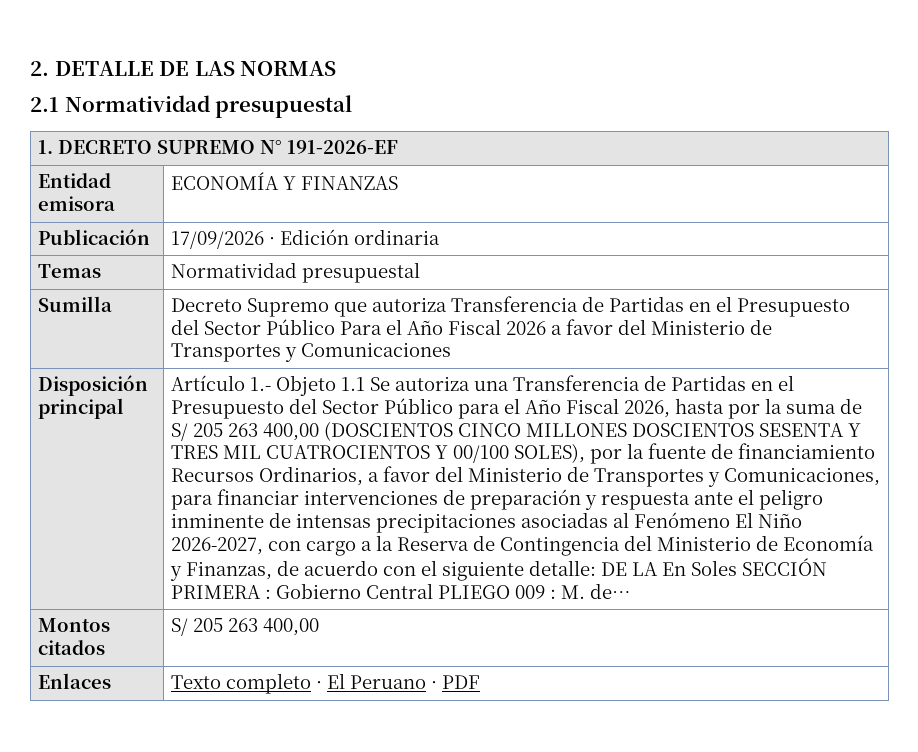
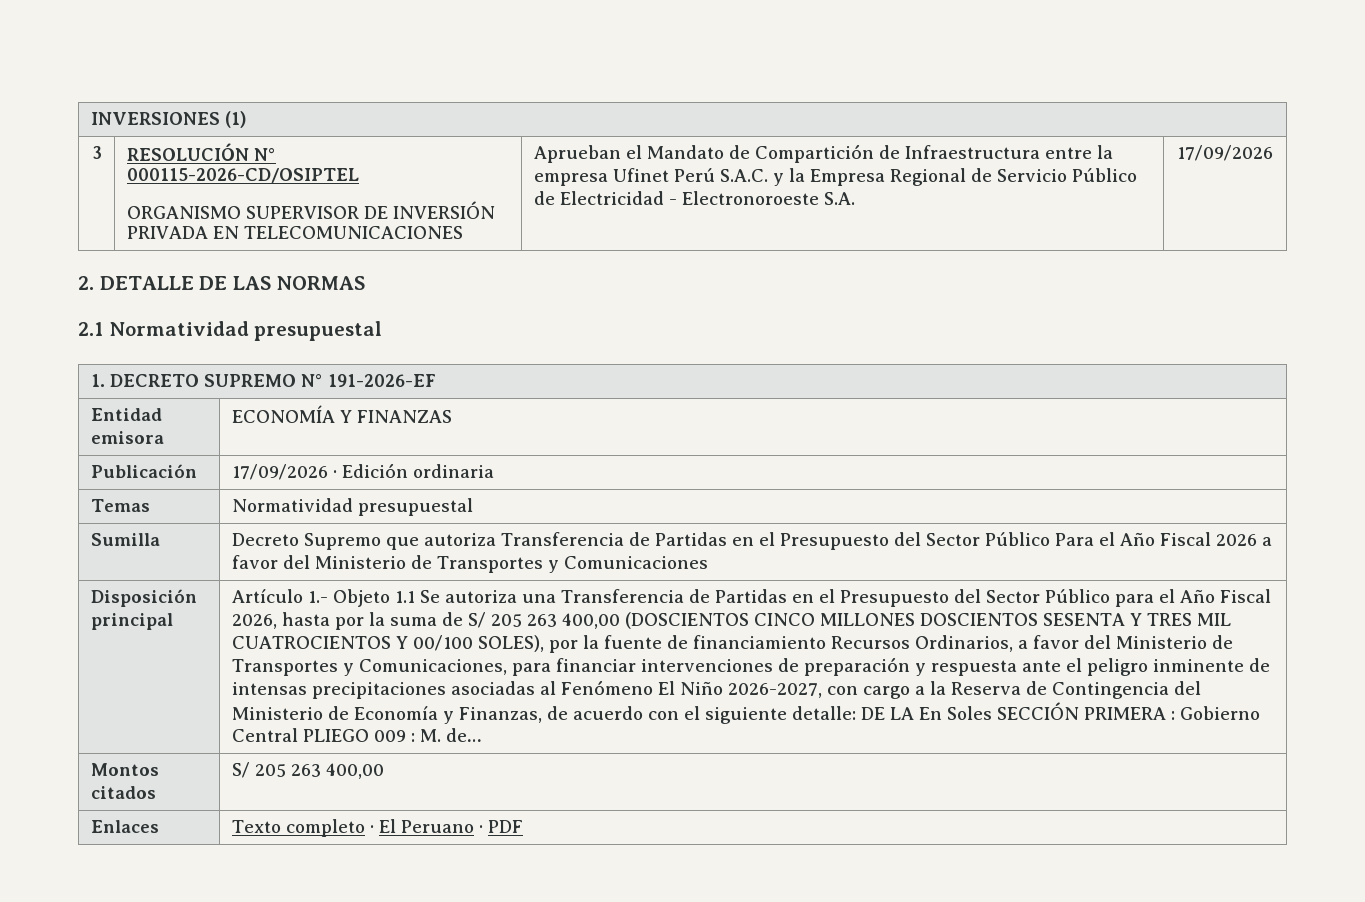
(30, 68) none -> [90,111,247,128] [91,146,102,159] [126,143,276,161] [126,168,359,183] [126,201,495,219] [126,226,463,239] [533,144,1113,163] [533,168,1137,186] [533,191,855,205] [1177,145,1273,161] INVERSIONES (1) // 3 | RESOLUCIÓN N° 000115-2026-CD/OSIPTEL // ORGANISMO SUPERVISOR DE INVERSIÓN PRIVADA EN TELECOMUNICACIONES | Aprueban el Mandato de Compartición de Infraestructura entre la empresa Ufinet Perú S.A.C. y la Empresa Regional de Servicio Público de Electricidad - Electronoroeste S.A. | 17/09/2026 //

